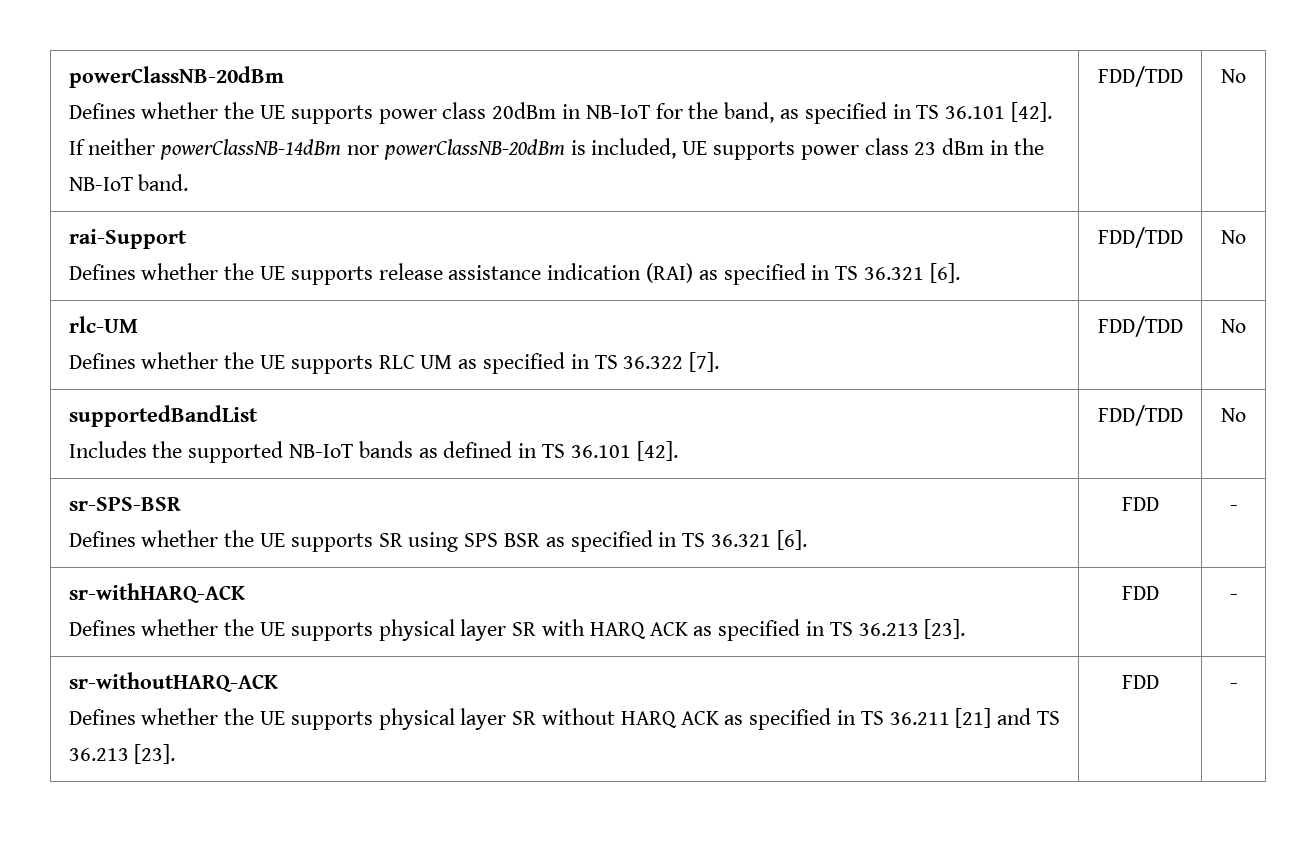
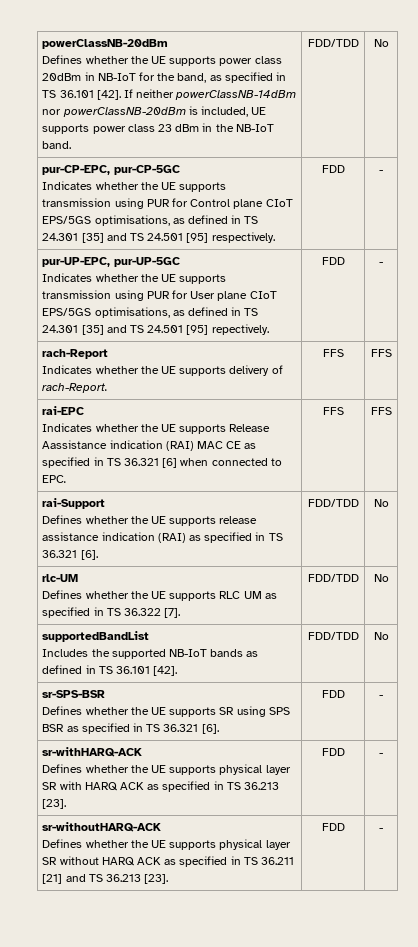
(1246, 76) none -> [42,165,180,175] [42,181,227,192] [42,198,293,209] [42,215,259,226] [42,232,275,243] [321,165,345,173] [379,170,383,173] [42,257,180,267] [42,273,227,284] [42,290,277,301] [42,307,259,318] [42,324,269,335] [321,257,345,265] [379,262,383,265] [42,349,109,359] [42,365,283,376] [42,383,109,393] [322,349,344,357] [370,349,392,357] [42,406,85,415] [42,423,271,434] [42,440,257,451] [42,457,282,468] [42,475,68,483] [322,407,344,415] [370,407,392,415] // pur-CP-EPC, pur-CP-5GC // Indicates whether the UE supports transmission using PUR for Control plane CIoT EPS/5GS optimisations, as defined in TS 24.301 [35] and TS 24.501 [95] respectively. | FDD | - // pur-UP-EPC, pur-UP-5GC // Indicates whether the UE supports transmission using PUR for User plane CIoT EPS/5GS optimisations, as defined in TS 24.301 [35] and TS 24.501 [95] repectively. | FDD | - // rach-Report // Indicates whether the UE supports delivery of rach-Report. | FFS | FFS // rai-EPC // Indicates whether the UE supports Release Aassistance indication (RAI) MAC CE as specified in TS 36.321 [6] when connected to EPC. | FFS | FFS

